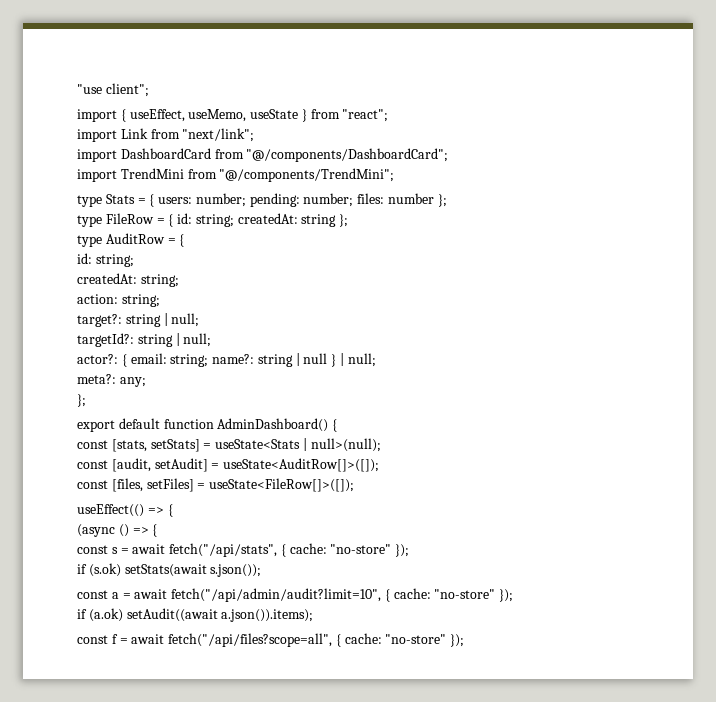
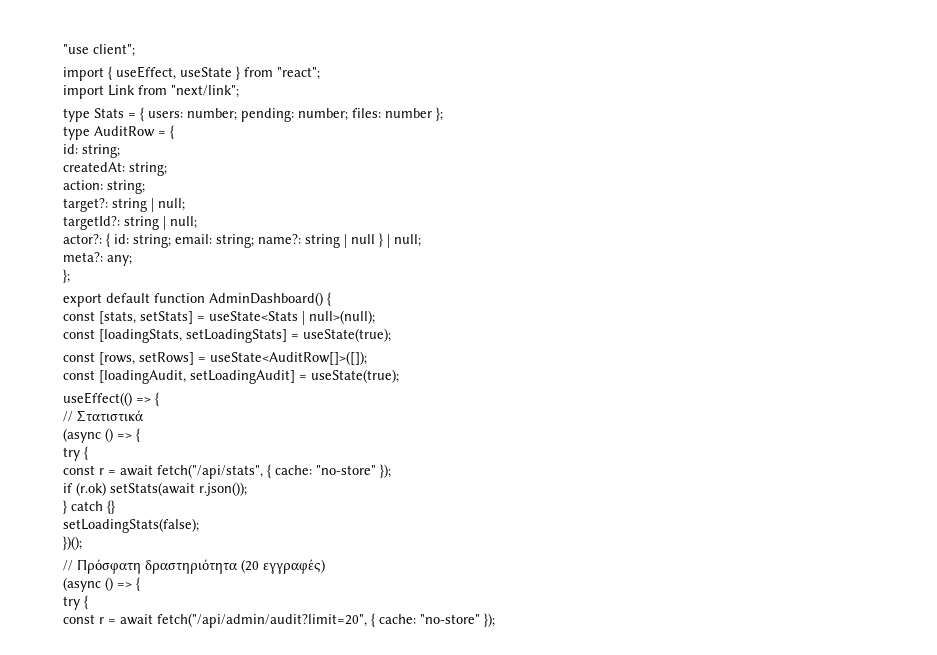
[188,109,247,122] useMemo, -> (176, 73) none
[77,148,449,162] [77,168,395,182] // import DashboardCard from "@/components/DashboardCard"; // import TrendMini from "@/components/TrendMini"; -> (239, 91) none
[77,213,349,227] // type FileRow = { id: string; createdAt: string }; -> (443, 114) none
(127, 360) none -> [114,234,171,248] id: string;
[111,458,208,472] [audit, setAudit] -> [99,328,391,343] [63,352,194,365] [loadingStats, setLoadingStats] = useState(true); // const [rows, setRows]
[111,478,355,492] [files, setFiles] = useState<FileRow[]>([]); -> [99,369,399,384] [loadingAudit, setLoadingAudit] = useState(true);
[77,524,158,537] [77,545,118,554] // (async () => { // const s -> [63,410,144,422] [63,428,140,443] [63,446,88,461] [63,465,104,475] // // Στατιστικά // (async () => { // try { // const r
[88,563,262,577] [77,588,514,602] [77,608,314,622] [77,633,465,647] (s.ok) setStats(await s.json()); // const a = await fetch("/api/admin/audit?limit=10", { cache: "no-store" }); // if (a.ok) setAudit((await a.json()).items); // const f = await fetch("/api/files?scope=all", { cache: "no-store" }); -> [76,482,247,496] [63,500,115,514] [63,518,199,533] [63,536,82,550] [63,559,325,574] [63,577,140,592] [63,595,88,610] [63,613,495,628] (r.ok) setStats(await r.json()); // } catch {} // setLoadingStats(false); // })(); // // Πρόσφατη δραστηριότητα (20 εγγραφές) // (async () => { // try { // const r = await fetch("/api/admin/audit?limit=20", { cache: "no-store" });

